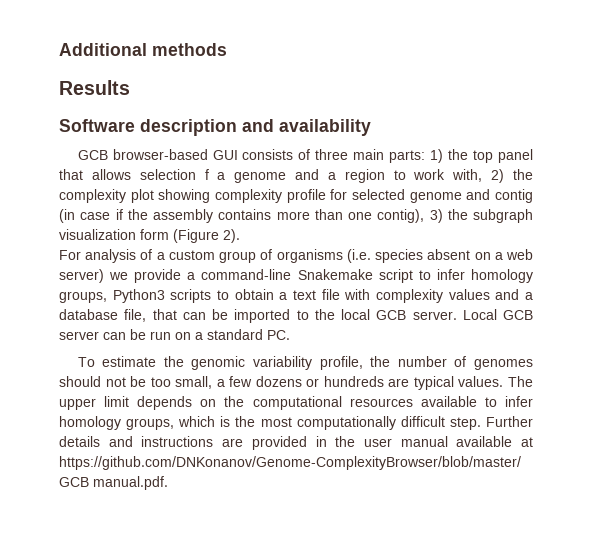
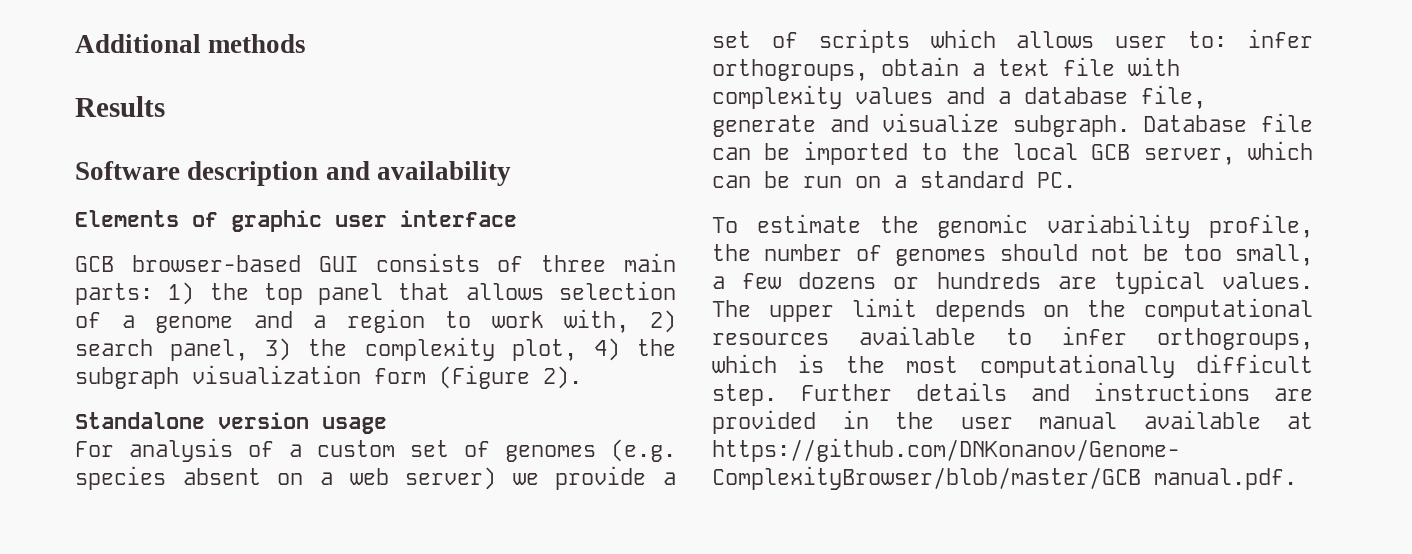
(371, 127) none -> [75,210,517,232] // Elements of graphic user interface
[204,169,209,180] f -> [75,312,101,328] of
[513,169,534,180] [59,189,533,203] [59,209,443,223] the complexity plot showing complexity profile for selected genome and contig (in case if the assembly contains more than one contig), 3) -> [75,337,620,361] search panel, 3) the complexity plot, 4)
(240, 236) none -> [75,412,387,434] // Standalone version usage
[219,249,371,263] group of organisms (i.e. -> [410,439,676,462] set of genomes (e.g.
[201,269,533,283] [59,289,229,303] command-line Snakemake script to infer homology groups, Python3 scripts to -> [712,29,1313,53] [712,59,868,81] set of scripts which allows user to: infer orthogroups,
[152,309,177,320] that -> [712,113,1313,137] generate and visualize subgraph. Database file
[412,309,533,320] [59,331,99,340] server. Local GCB server -> [1143,141,1313,165] server, which
[59,416,175,430] homology groups, -> [1157,328,1313,350] orthogroups,

